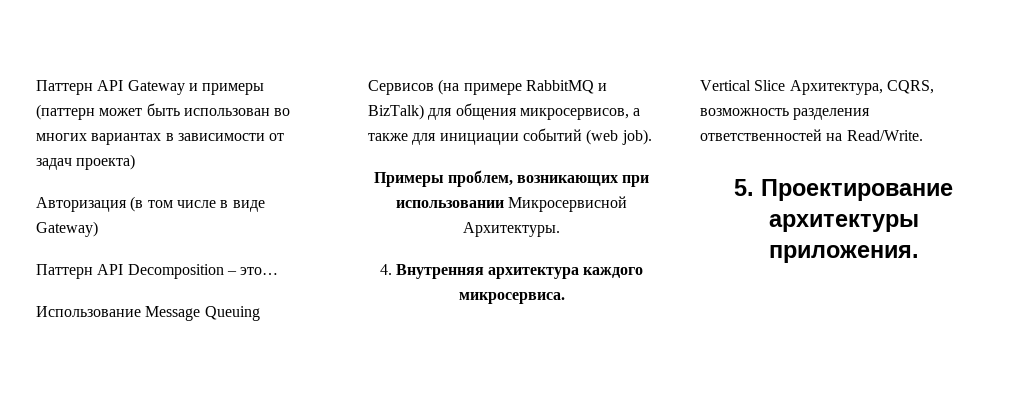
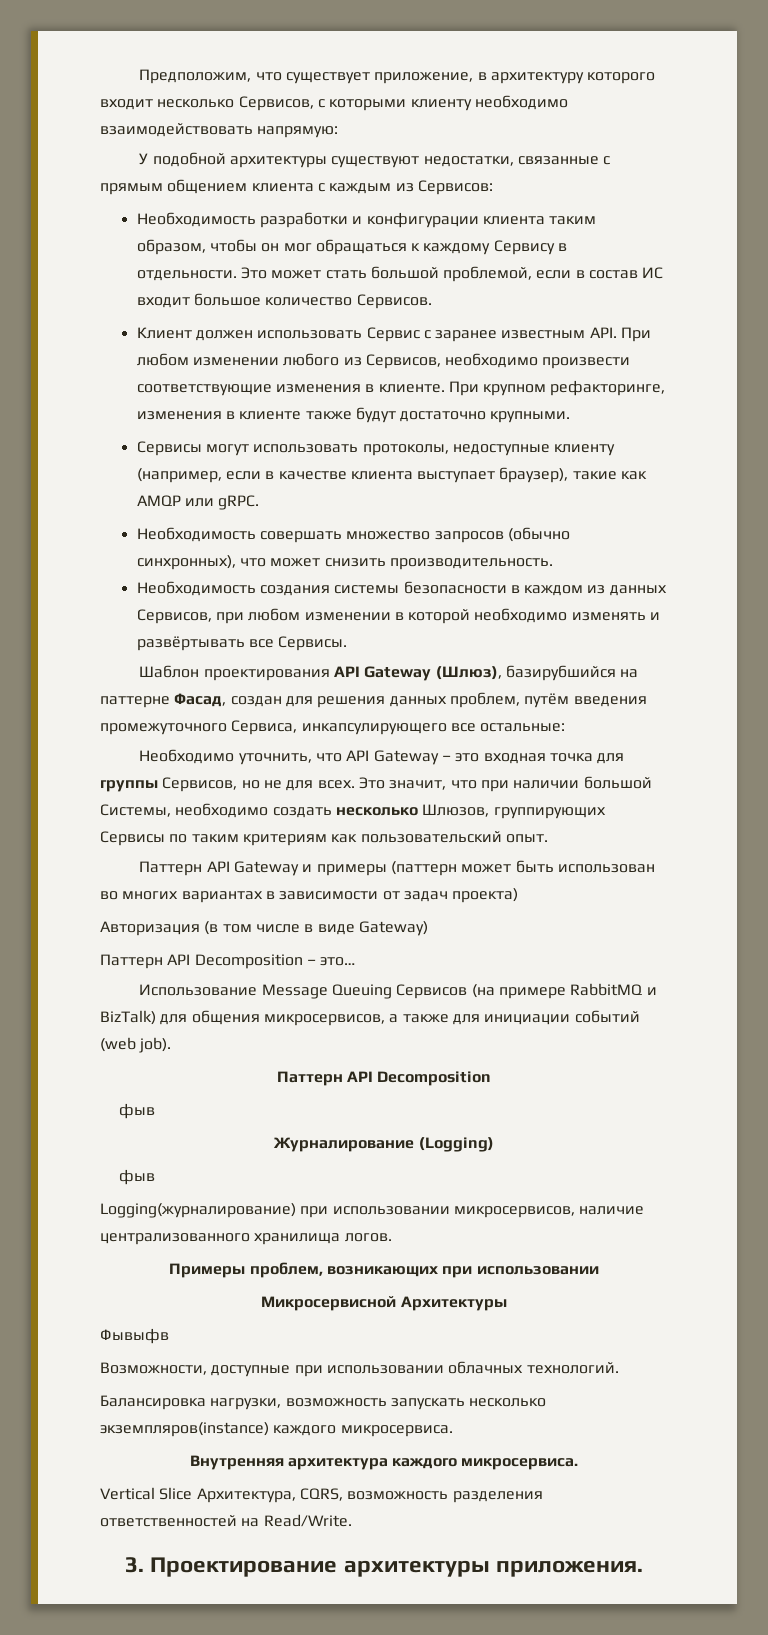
(36, 87) none -> [139,69,656,84] [100,95,568,111] [100,123,339,138] [139,152,611,168] [100,179,493,195] [136,212,597,228] [136,239,568,255] [136,266,664,282] [136,293,432,309] [136,327,652,342] [136,353,631,369] [136,380,666,396] [136,407,571,423] [136,441,616,456] [136,467,648,483] [136,495,260,510] [136,527,570,543] [136,555,553,570] [136,581,667,596] [136,608,661,624] [136,636,348,651] [139,665,639,681] [100,692,647,708] [100,720,566,735] [139,749,625,765] [100,776,652,792] [100,803,606,819] [100,831,548,846] Предположим, что существует приложение, в архитектуру которого входит несколько Сервисов, с которыми клиенту необходимо взаимодействовать напрямую: // У подобной архитектуры существуют недостатки, связанные с прямым общением клиента с каждым из Сервисов: // Необходимость разработки и конфигурации клиента таким образом, чтобы он мог обращаться к каждому Сервису в отдельности. Это может стать большой проблемой, если в состав ИС входит большое количество Сервисов. // Клиент должен использовать Сервис с заранее известным API. При любом изменении любого из Сервисов, необходимо произвести соответствующие изменения в клиенте. При крупном рефакторинге, изменения в клиенте также будут достаточно крупными. // Сервисы могут использовать протоколы, недоступные клиенту (например, если в качестве клиента выступает браузер), такие как AMQP или gRPC. // Необходимость совершать множество запросов (обычно синхронных), что может снизить производительность. // Необходимость создания системы безопасности в каждом из данных Сервисов, при любом изменении в которой необходимо изменять и развёртывать все Сервисы. // Шаблон проектирования API Gateway (Шлюз), базирубшийся на паттерне Фасад, создан для решения данных проблем, путём введения промежуточного Сервиса, инкапсулирующего все остальные: // Необходимо уточнить, что API Gateway – это входная точка для группы Сервисов, но не для всех. Это значит, что при наличии большой Системы, необходимо создать несколько Шлюзов, группирующих Сервисы по таким критериям как пользовательский опыт. //
(652, 137) none -> [276,1071,492,1086] [118,1103,155,1119] [273,1137,494,1152] [118,1169,155,1185] [100,1203,645,1218] [100,1233,392,1245] // Паттерн API Decomposition // фыв // Журналирование (Logging) // фыв // Logging(журналирование) при использовании микросервисов, наличие централизованного хранилища логов.
[508,196,628,212] [463,222,560,237] [379,264,392,275] Микросервисной Архитектуры. // 4. -> [261,1296,507,1311] [100,1328,169,1344] [100,1361,619,1377] [100,1395,547,1410] [100,1422,453,1437] // Микросервисной Архитектуры // Фывыфв // Возможности, доступные при использовании облачных технологий. // Балансировка нагрузки, возможность запускать несколько экземпляров(instance) каждого микросервиса. //
[734,179,754,196] 5. -> [125,1557,145,1573] 3.

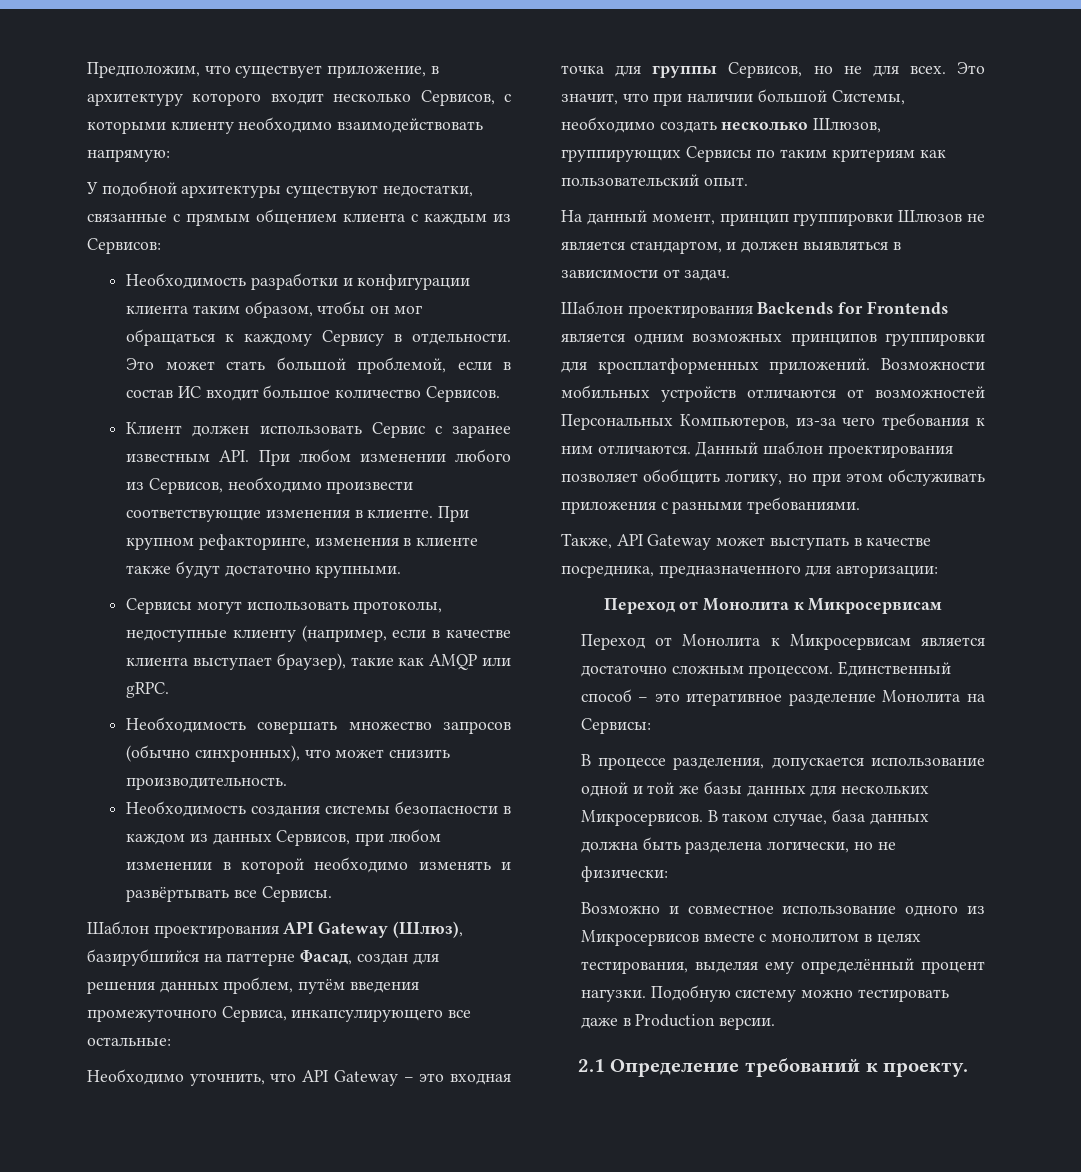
[139,860,656,876] [100,888,519,903] [100,921,428,936] [100,954,356,969] [139,983,657,999] [100,1010,640,1026] [100,1037,172,1053] [276,1071,492,1086] [118,1103,155,1119] [273,1137,494,1152] [118,1169,155,1185] [100,1203,645,1218] [100,1233,392,1245] [169,1262,599,1278] [261,1296,507,1311] [100,1328,169,1344] [100,1361,619,1377] [100,1395,547,1410] [100,1422,453,1437] [189,1455,579,1470] [100,1487,543,1503] [100,1514,352,1527] [125,1557,643,1577] Паттерн API Gateway и примеры (паттерн может быть использован во многих вариантах в зависимости от задач проекта) // Авторизация (в том числе в виде Gateway) // Паттерн API Decomposition – это… // Использование Message Queuing Сервисов (на примере RabbitMQ и BizTalk) для общения микросервисов, а также для инициации событий (web job). // Паттерн API Decomposition // фыв // Журналирование (Logging) // фыв // Logging(журналирование) при использовании микросервисов, наличие централизованного хранилища логов. // Примеры проблем, возникающих при использовании // Микросервисной Архитектуры // Фывыфв // Возможности, доступные при использовании облачных технологий. // Балансировка нагрузки, возможность запускать несколько экземпляров(instance) каждого микросервиса. // Внутренняя архитектура каждого микросервиса. // Vertical Slice Архитектура, CQRS, возможность разделения ответственностей на Read/Write. // 3. Проектирование архитектуры приложения. -> [561,210,985,226] [561,241,901,254] [561,269,731,281] [561,301,948,318] [561,333,985,346] [561,358,985,374] [561,385,985,402] [561,413,985,430] [561,441,953,458] [561,469,985,486] [561,497,861,514] [561,533,932,550] [561,565,939,578] [603,598,943,614] [580,634,985,650] [580,661,952,678] [580,689,985,706] [580,718,651,734] [580,754,985,770] [580,781,930,797] [580,809,929,826] [580,837,896,854] [580,866,668,882] [580,902,985,917] [580,930,921,946] [580,958,985,974] [580,985,949,1002] [580,1014,776,1030] [577,1058,969,1077] На данный момент, принцип группировки Шлюзов не является стандартом, и должен выявляться в зависимости от задач. // Шаблон проектирования Backends for Frontends является одним возможных принципов группировки для кросплатформенных приложений. Возможности мобильных устройств отличаются от возможностей Персональных Компьютеров, из-за чего требования к ним отличаются. Данный шаблон проектирования позволяет обобщить логику, но при этом обслуживать приложения с разными требованиями. // Также, API Gateway может выступать в качестве посредника, предназначенного для авторизации: // Переход от Монолита к Микросервисам // Переход от Монолита к Микросервисам является достаточно сложным процессом. Единственный способ – это итеративное разделение Монолита на Сервисы: // В процессе разделения, допускается использование одной и той же базы данных для нескольких Микросервисов. В таком случае, база данных должна быть разделена логически, но не физически: // Возможно и совместное использование одного из Микросервисов вместе с монолитом в целях тестирования, выделяя ему определённый процент нагузки. Подобную систему можно тестировать даже в Production версии. // 2.1 Определение требований к проекту.

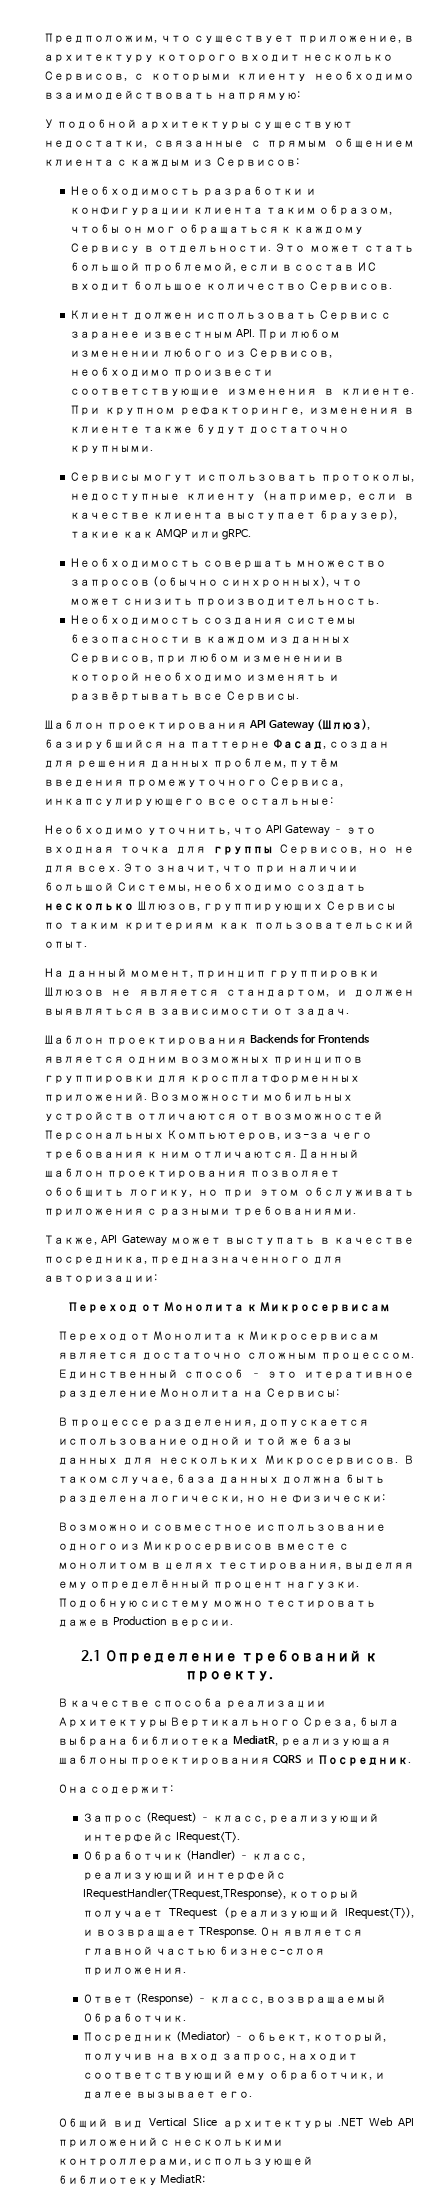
(969, 1069) none -> [57,1698,327,1709] [57,1717,400,1728] [57,1735,392,1747] [57,1755,412,1766] [57,1784,174,1795] [83,1812,379,1824] [83,1832,241,1843] [83,1850,306,1862] [83,1870,287,1881] [83,1888,360,1900] [83,1907,415,1919] [83,1927,363,1938] [83,1946,326,1955] [83,1967,187,1976] [83,1993,386,2005] [83,2013,187,2024] [83,2031,386,2043] [83,2053,358,2062] [83,2070,386,2081] [83,2091,253,2099] [57,2117,415,2129] [57,2137,284,2148] [57,2156,314,2167] [57,2174,206,2185] // В качестве способа реализации Архитектуры Вертикального Среза, была выбрана библиотека MediatR, реализующая шаблоны проектирования CQRS и Посредник. // Она содержит: // Запрос (Request) – класс, реализующий интерфейс IRequest<T>. // Обработчик (Handler) – класс, реализующий интерфейс IRequestHandler<TRequest,TResponse>, который получает TRequest (реализующий IRequest<T>), и возвращает TResponse. Он является главной частью бизнес-слоя приложения. // Ответ (Response) – класс, возвращаемый Обработчик. // Посредник (Mediator) – обьект, который, получив на вход запрос, находит соответствующий ему обработчик, и далее вызывает его. // Общий вид Vertical Slice архитектуры .NET Web API приложений с несколькими контроллерами, использующей библиотеку MediatR:

